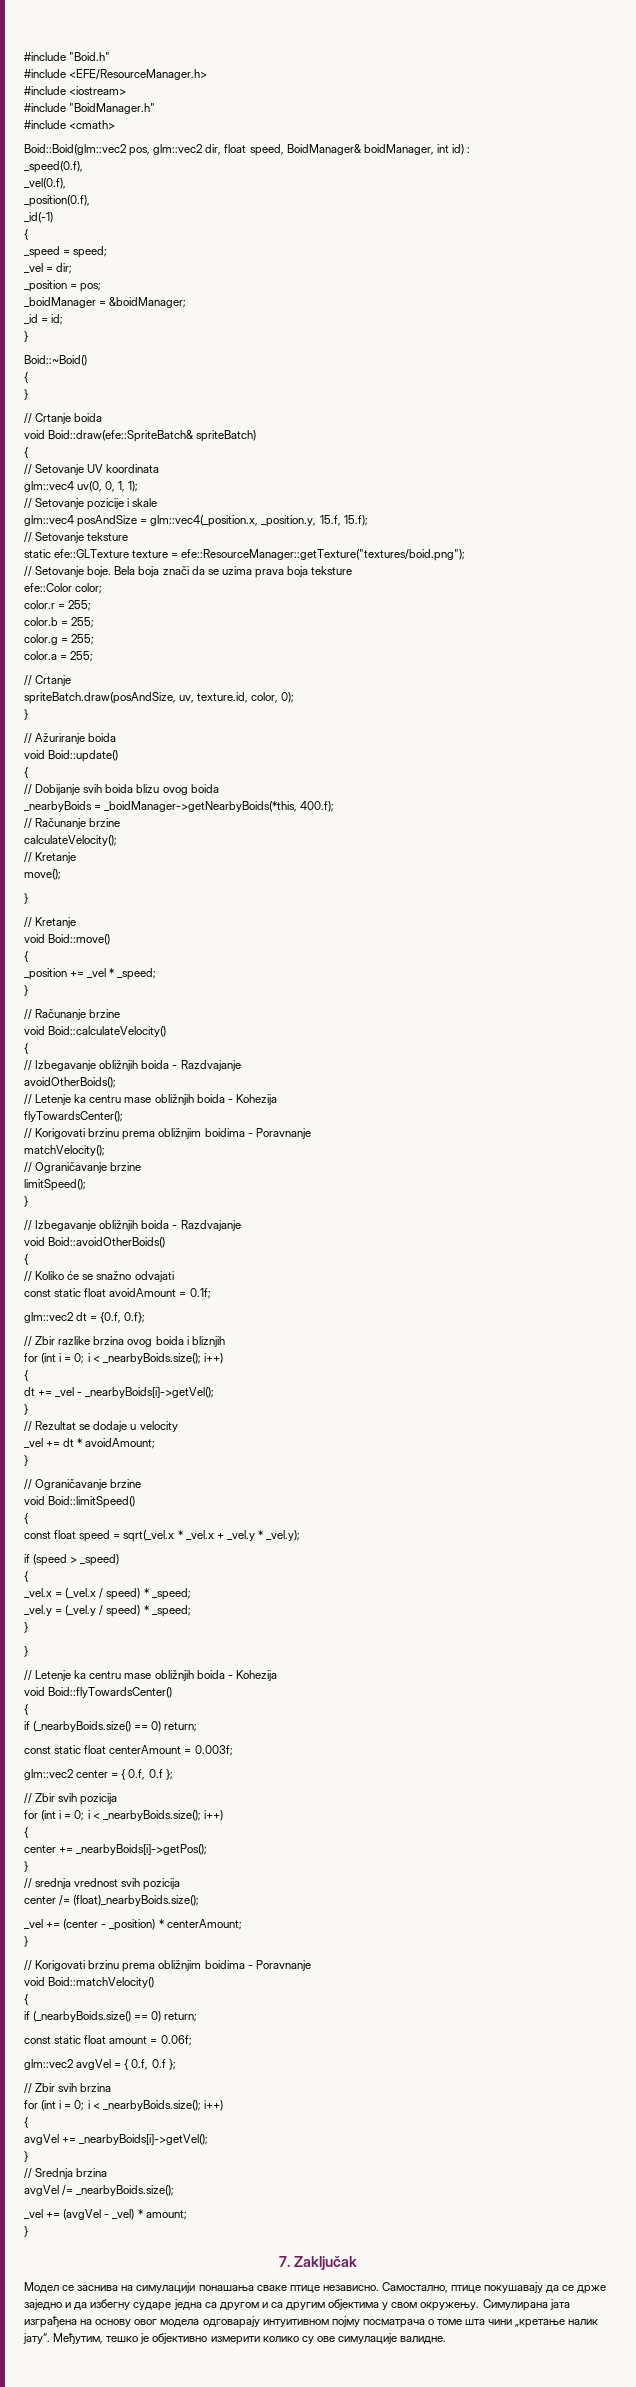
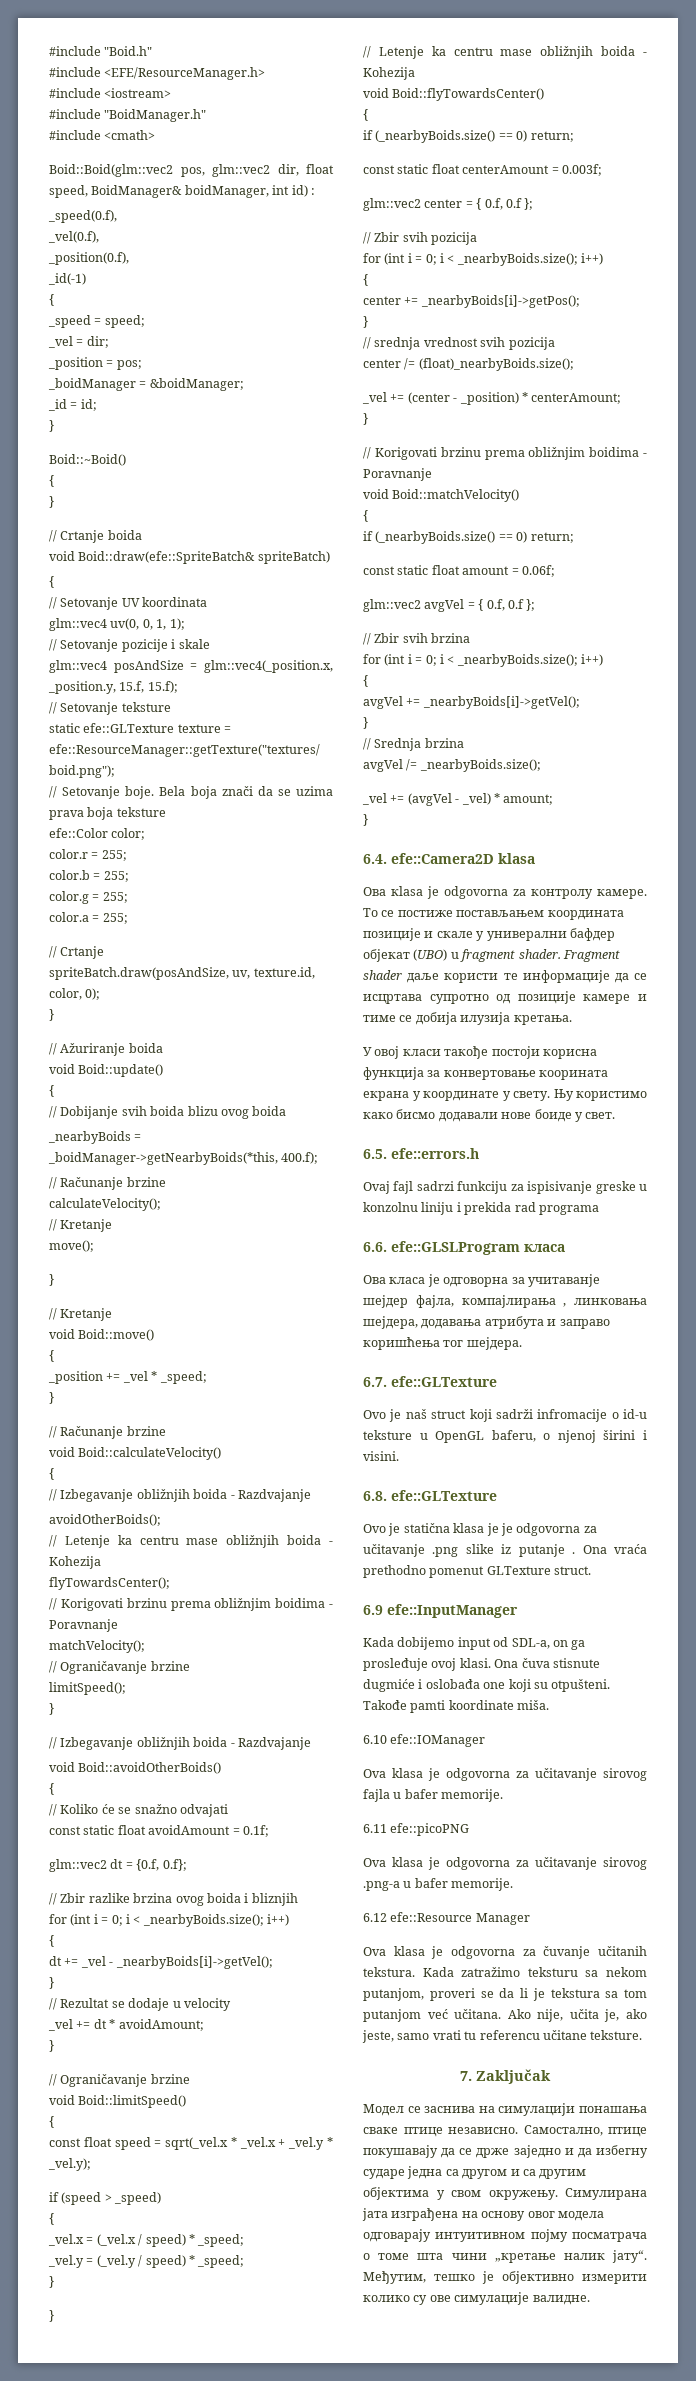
(28, 2231) none -> [363,853,535,864] [363,886,647,899] [363,908,624,920] [363,928,615,941] [363,949,620,962] [363,970,647,983] [363,991,647,1004] [363,1012,572,1025] [363,1046,597,1059] [363,1067,609,1080] [363,1089,647,1101] [363,1109,616,1122] [363,1148,479,1159] [363,1181,647,1194] [363,1202,599,1215] [363,1241,565,1255] [363,1274,600,1287] [363,1295,647,1308] [363,1316,610,1329] [363,1337,522,1350] [363,1376,497,1387] [363,1409,647,1422] [363,1430,647,1443] [363,1451,399,1461] [363,1490,497,1501] [363,1523,597,1536] [363,1544,647,1557] [363,1565,592,1578] [363,1604,518,1618] [363,1637,586,1650] [363,1658,600,1671] [363,1679,611,1692] [363,1700,550,1713] [363,1734,486,1747] [363,1768,647,1781] [363,1789,504,1802] [363,1823,470,1836] [363,1857,647,1870] [363,1878,514,1891] [363,1912,530,1925] [363,1946,647,1959] [363,1967,647,1977] [363,1988,647,2001] [363,2009,647,2022] [362,2030,643,2043] // 6.4. efe::Camera2D klasa // Ова кlasa je odgovorna za контролу камере. То се постиже постављањем координата позиције и скале у универални бафдер објекат (UBO) u fragment shader. Fragment shader даље користи те информације да се исцртава супротно од позиције камере и тиме се добија илузија кретања. // У овој класи такође постоји корисна функција за конвертовање коорината екрана у координате у свету. Њу користимо како бисмо додавали нове боиде у свет. // 6.5. efe::errors.h // Ovaj fajl sadrzi funkciju za ispisivanje greske u konzolnu liniju i prekida rad programa // 6.6. efe::GLSLProgram класа // Ова класа је одговорна за учитаванје шејдер фајла, компајлирања , линковања шејдера, додавања атрибута и заправо коришћења тог шејдера. // 6.7. efe::GLTexture // Ovo je naš struct koji sadrži infromacije o id-u teksture u OpenGL baferu, o njenoj širini i visini. // 6.8. efe::GLTexture // Ovo je statična klasa je je odgovorna za učitavanje .png slike iz putanje . Ona vraća prethodno pomenut GLTexture struct. // 6.9 efe::InputManager // Kada dobijemo input od SDL-a, on ga prosleđuje ovoj klasi. Ona čuva stisnute dugmiće i oslobađa one koji su otpušteni. Takođe pamti koordinate miša. // 6.10 efe::IOManager // Ova klasa je odgovorna za učitavanje sirovog fajla u bafer memorije. // 6.11 efe::picoPNG // Ova klasa je odgovorna za učitavanje sirovog .png-a u bafer memorije. // 6.12 efe::Resource Manager // Ova klasa je odgovorna za čuvanje učitanih tekstura. Kada zatražimo teksturu sa nekom putanjom, proveri se da li je tekstura sa tom putanjom već učitana. Ako nije, učita je, ako jeste, samo vrati tu referencu učitane teksture.

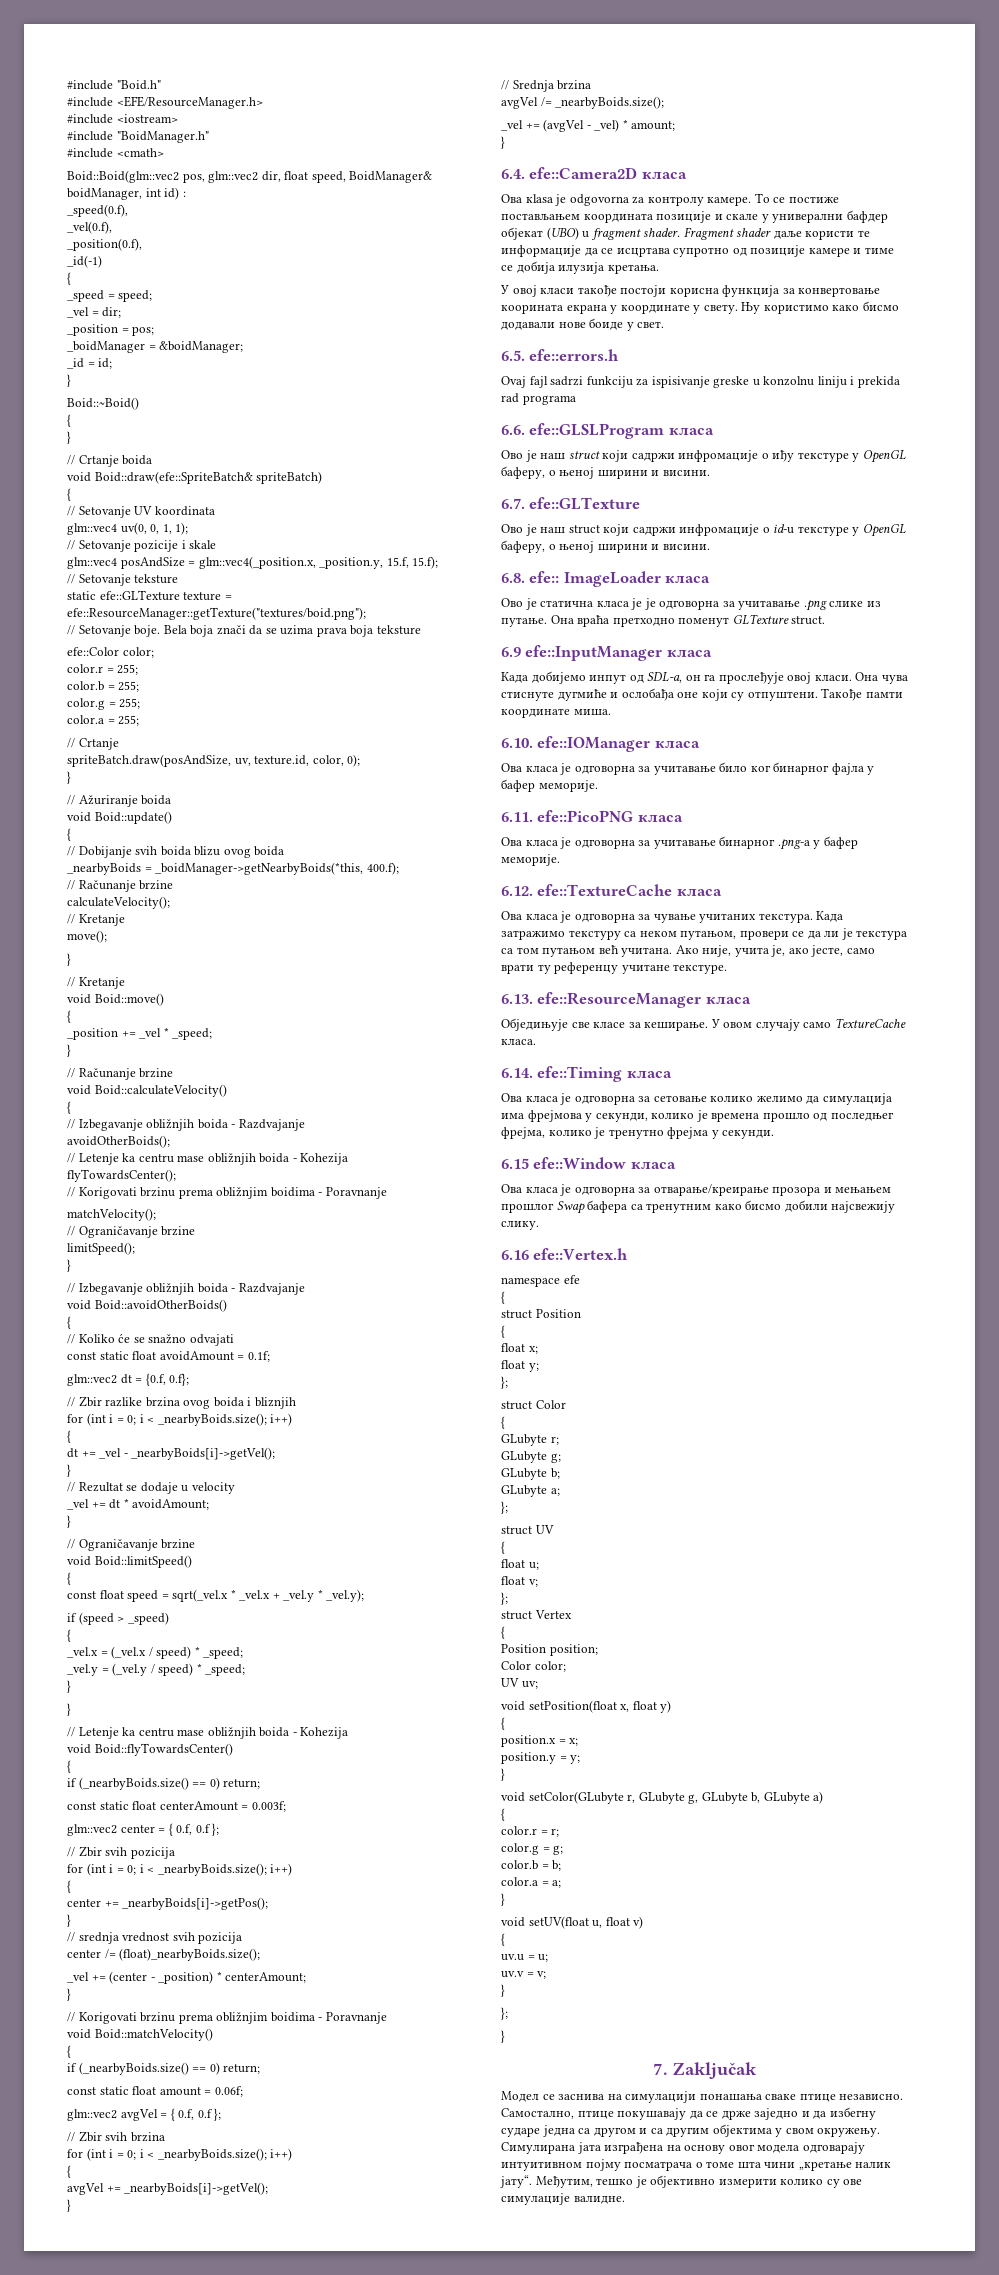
[498,853,535,864] klasa -> [641,172,687,179] класа
[363,1274,600,1287] [363,1295,647,1308] [363,1316,610,1329] [363,1337,522,1350] [363,1376,497,1387] [363,1409,647,1422] [363,1430,647,1443] [363,1451,399,1461] [363,1490,497,1501] [363,1523,597,1536] [363,1544,647,1557] [363,1565,592,1578] [363,1604,518,1618] [363,1637,586,1650] [363,1658,600,1671] [363,1679,611,1692] [363,1700,550,1713] [363,1734,486,1747] [363,1768,647,1781] [363,1789,504,1802] [363,1823,470,1836] [363,1857,647,1870] [363,1878,514,1891] [363,1912,530,1925] [363,1946,647,1959] [363,1967,647,1977] [363,1988,647,2001] [363,2009,647,2022] [362,2030,643,2043] // Ова класа је одговорна за учитаванје шејдер фајла, компајлирања , линковања шејдера, додавања атрибута и заправо коришћења тог шејдера. // 6.7. efe::GLTexture // Ovo je naš struct koji sadrži infromacije o id-u teksture u OpenGL baferu, o njenoj širini i visini. // 6.8. efe::GLTexture // Ovo je statična klasa je je odgovorna za učitavanje .png slike iz putanje . Ona vraća prethodno pomenut GLTexture struct. // 6.9 efe::InputManager // Kada dobijemo input od SDL-a, on ga prosleđuje ovoj klasi. Ona čuva stisnute dugmiće i oslobađa one koji su otpušteni. Takođe pamti koordinate miša. // 6.10 efe::IOManager // Ova klasa je odgovorna za učitavanje sirovog fajla u bafer memorije. // 6.11 efe::picoPNG // Ova klasa je odgovorna za učitavanje sirovog .png-a u bafer memorije. // 6.12 efe::Resource Manager // Ova klasa je odgovorna za čuvanje učitanih tekstura. Kada zatražimo teksturu sa nekom putanjom, proveri se da li je tekstura sa tom putanjom već učitana. Ako nije, učita je, ako jeste, samo vrati tu referencu učitane teksture. -> [501,450,906,463] [501,466,710,479] [501,497,641,510] [501,524,906,537] [501,540,710,553] [501,571,711,587] [501,598,881,611] [501,614,826,627] [501,645,712,661] [501,671,908,684] [501,688,903,701] [501,708,611,718] [501,736,700,752] [501,762,875,775] [501,779,598,792] [501,810,683,822] [501,836,858,850] [501,854,560,866] [501,884,722,896] [501,911,844,923] [501,928,908,940] [501,945,875,957] [501,962,728,974] [501,992,751,1008] [501,1018,906,1031] [501,1039,536,1045] [501,1066,672,1082] [501,1093,892,1105] [501,1110,894,1122] [501,1127,775,1139] [501,1157,676,1169] [501,1184,892,1196] [501,1200,896,1214] [501,1221,539,1230] [501,1248,629,1260] [501,1275,580,1287] [501,1291,505,1304] [501,1309,581,1319] [501,1325,505,1338] [501,1343,538,1354] [501,1360,539,1372] [501,1376,508,1389] [501,1400,566,1410] [501,1416,505,1429] [501,1434,559,1446] [501,1451,561,1463] [501,1468,560,1480] [501,1485,560,1497] [501,1501,508,1514] [501,1525,554,1535] [501,1541,505,1554] [501,1559,539,1570] [501,1576,538,1587] [501,1592,508,1605] [501,1610,572,1620] [501,1626,505,1639] [501,1644,598,1656] [501,1661,566,1672] [501,1678,538,1689] [501,1700,672,1713] [501,1717,505,1730] [501,1735,579,1747] [501,1752,581,1764] [501,1768,505,1781] [501,1791,824,1804] [501,1808,505,1821] [501,1826,560,1837] [501,1843,564,1855] [501,1860,562,1871] [501,1877,562,1888] [501,1893,505,1906] [501,1916,644,1929] [501,1933,505,1946] [501,1954,549,1962] [501,1971,547,1979] [501,1984,505,1997] [501,2007,508,2020] [501,2030,505,2043] // Ово је наш struct који садржи инфромације о иђу текстуре у OpenGL баферу, о њеној ширини и висини. // 6.7. efe::GLTexture // Ово је наш struct који садржи инфромације о id-u текстуре у OpenGL баферу, о њеној ширини и висини. // 6.8. efe:: ImageLoader класа // Ово је статична класа је је одговорна за учитавање .png слике из путање. Она враћа претходно поменут GLTexture struct. // 6.9 efe::InputManager класа // Када добијемо инпут од SDL-а, он га прослеђује овој класи. Она чува стиснуте дугмиће и ослобађа оне који су отпуштени. Такође памти координате миша. // 6.10. efe::IOManager класа // Ова класа је одговорна за учитавање било ког бинарног фајла у бафер меморије. // 6.11. efe::PicoPNG класа // Ова класа је одговорна за учитавање бинарног .png-а у бафер меморије. // 6.12. efe::TextureCache класа // Ова класа је одговорна за чување учитаних текстура. Када затражимо текстуру са неком путањом, провери се да ли је текстура са том путањом већ учитана. Ако није, учита је, ако јесте, само врати ту референцу учитане текстуре. // 6.13. efe::ResourceManager класа // Обједињује све класе за кеширање. У овом случају само TextureCache класа. // 6.14. efe::Timing класа // Ова класа је одговорна за сетовање колико желимо да симулација има фрејмова у секунди, колико је времена прошло од последњег фрејма, колико је тренутно фрејма у секунди. // 6.15 efe::Window класа // Ова класа је одговорна за отварање/креирање прозора и мењањем прошлог Swap бафера са тренутним како бисмо добили најсвежију слику. // 6.16 efe::Vertex.h // namespace efe // { // struct Position // { // float x; // float y; // }; // struct Color // { // GLubyte r; // GLubyte g; // GLubyte b; // GLubyte a; // }; // struct UV // { // float u; // float v; // }; // struct Vertex // { // Position position; // Color color; // UV uv; // void setPosition(float x, float y) // { // position.x = x; // position.y = y; // } // void setColor(GLubyte r, GLubyte g, GLubyte b, GLubyte a) // { // color.r = r; // color.g = g; // color.b = b; // color.a = a; // } // void setUV(float u, float v) // { // uv.u = u; // uv.v = v; // } // }; // }

